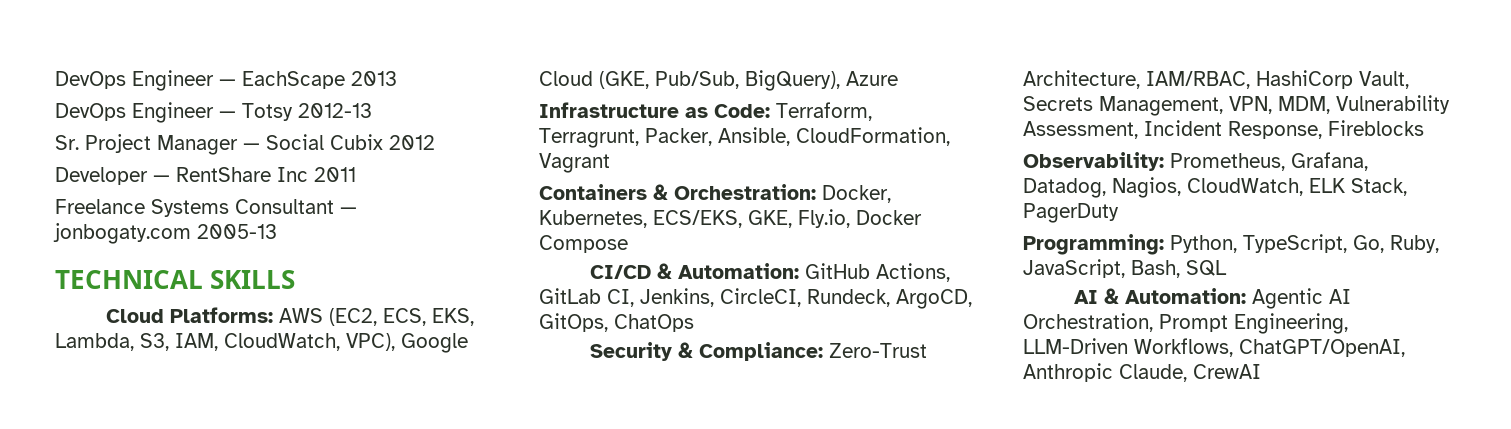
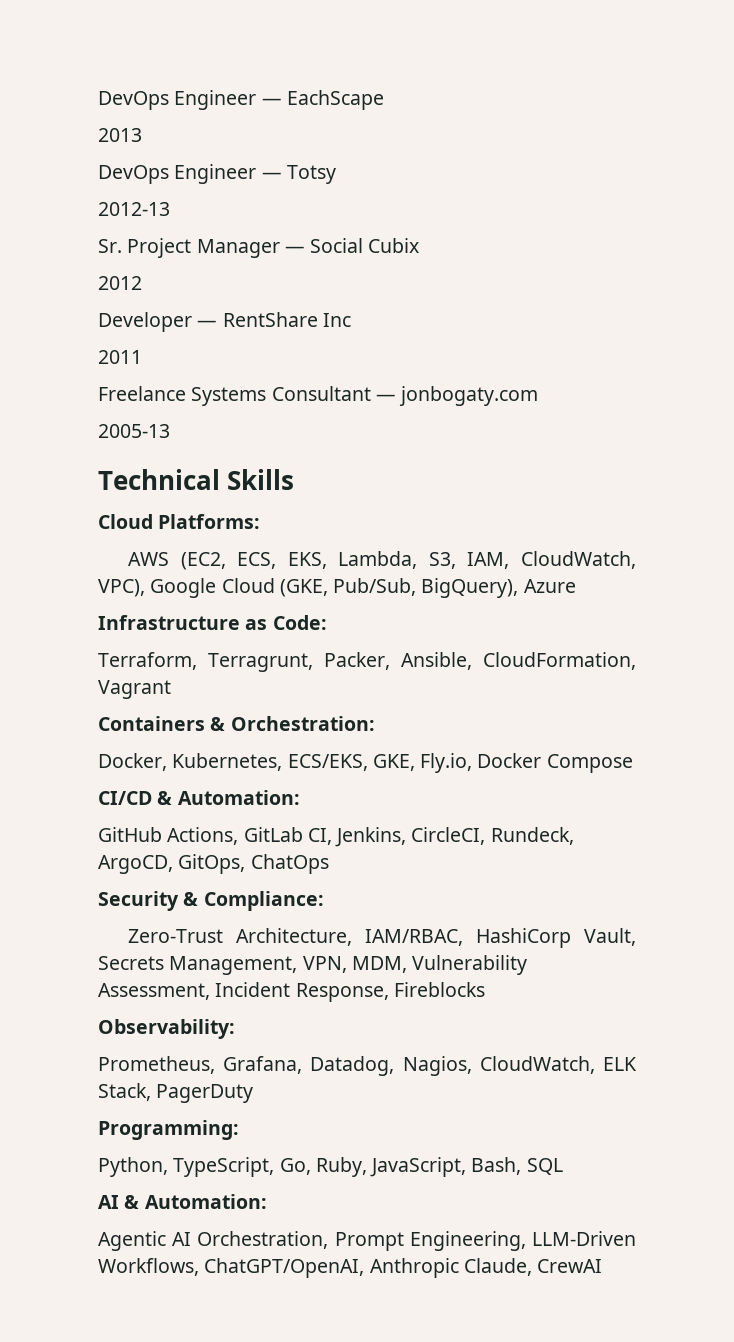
(345, 80) none -> (384, 100) //
(293, 112) none -> (336, 174) //
(383, 142) none -> (420, 245) //
(308, 174) none -> (351, 320) //
(191, 233) none -> (539, 396) //
[55,270,296,289] TECHNICAL SKILLS -> [98,469,295,490] Technical Skills
(274, 315) none -> (261, 521) //
(770, 111) none -> (327, 622) //
(816, 192) none -> (375, 723) //
(800, 271) none -> (300, 797) //
(824, 351) none -> (324, 901) //
(1164, 161) none -> (235, 1029) //
(1164, 244) none -> (239, 1130) //
(1247, 296) none -> (267, 1201) //

